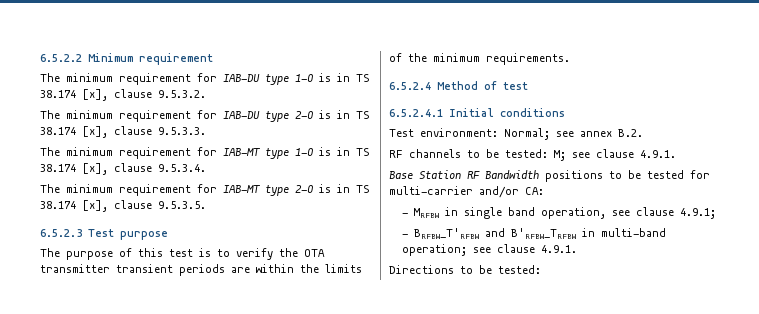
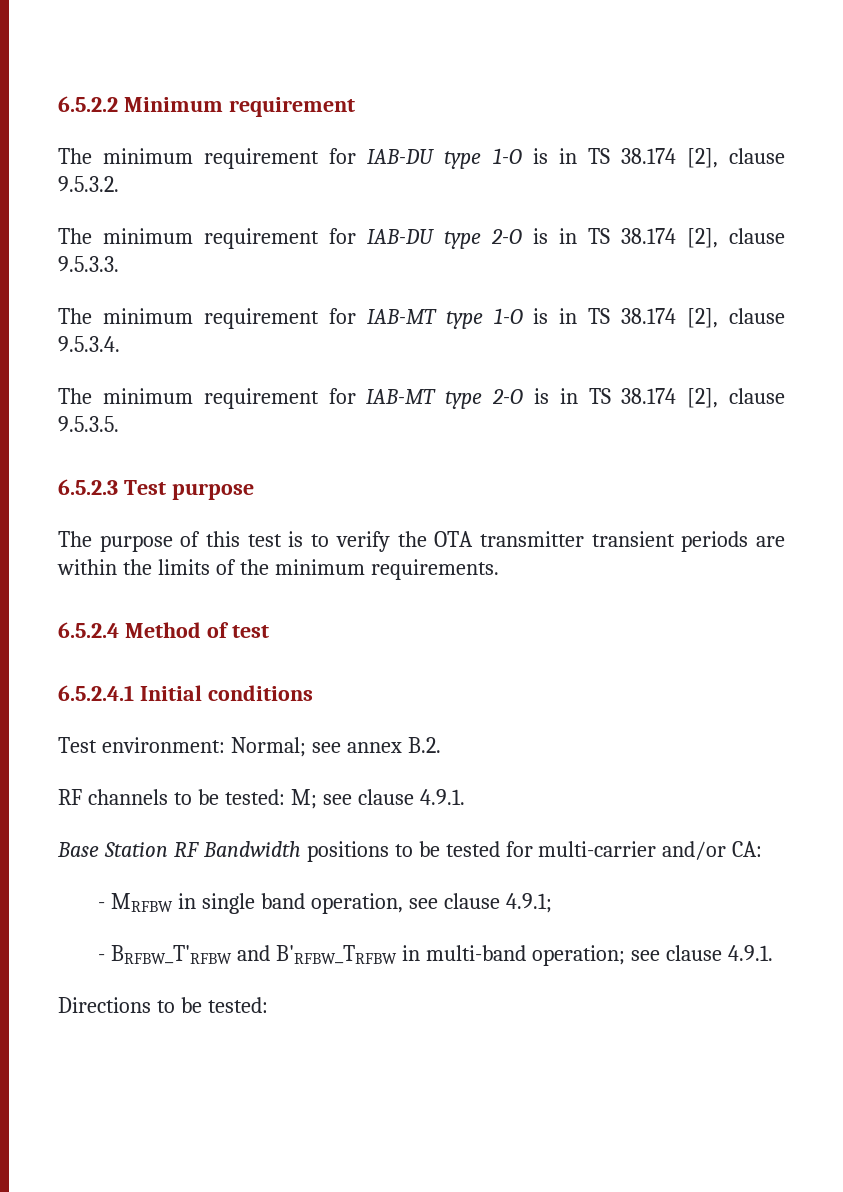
[82,89,108,101] [x], -> [686,148,718,168] [2],
[82,126,108,138] [x], -> [687,228,718,248] [2],
[82,163,108,175] [x], -> [687,308,719,328] [2],
[82,200,108,212] [x], -> [687,388,719,408] [2],

